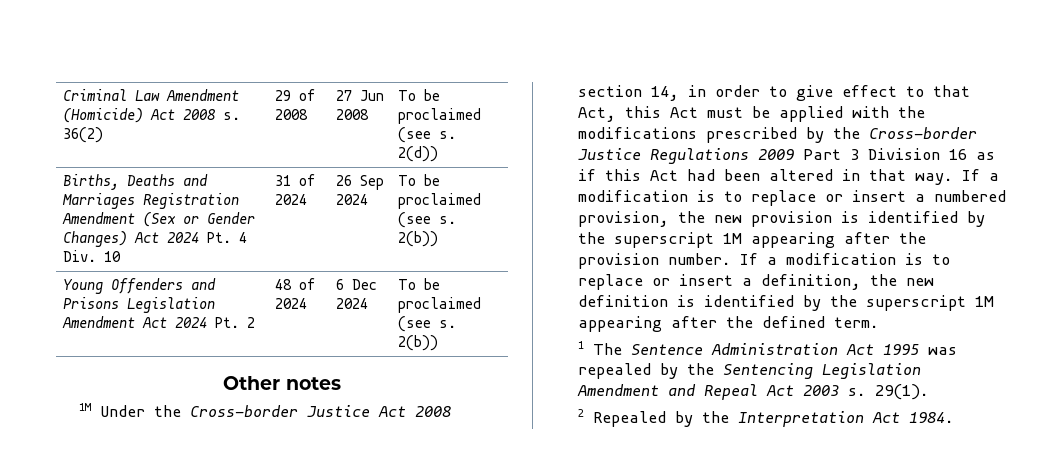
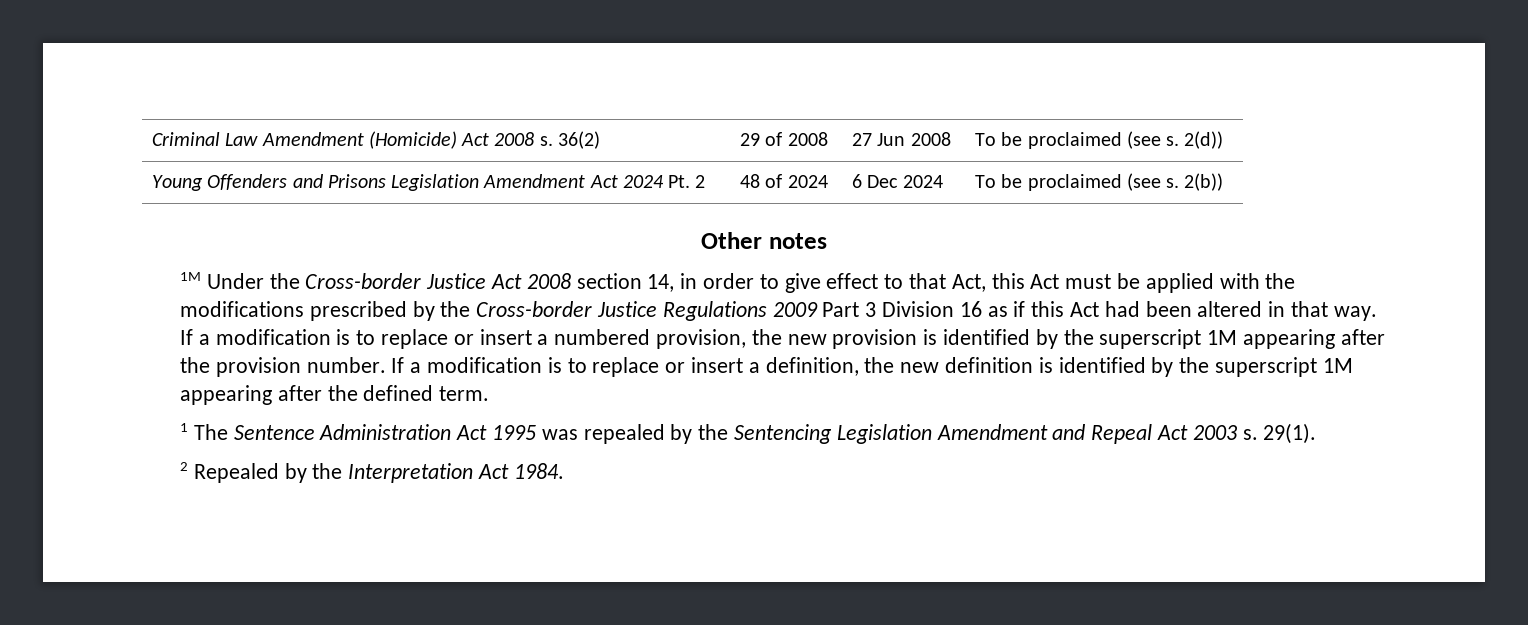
[63,174,209,190] [62,193,240,209] [62,212,256,227] [63,231,248,247] [63,250,122,262] [275,174,317,186] [275,194,308,205] [336,175,385,190] [336,194,369,205] [398,174,441,186] [398,193,482,209] [398,212,457,228] [398,231,439,247] // Births, Deaths and Marriages Registration Amendment (Sex or Gender Changes) Act 2024 Pt. 4 Div. 10 | 31 of 2024 | 26 Sep 2024 | To be proclaimed (see s. 2(b)) -> (1224, 140) none

